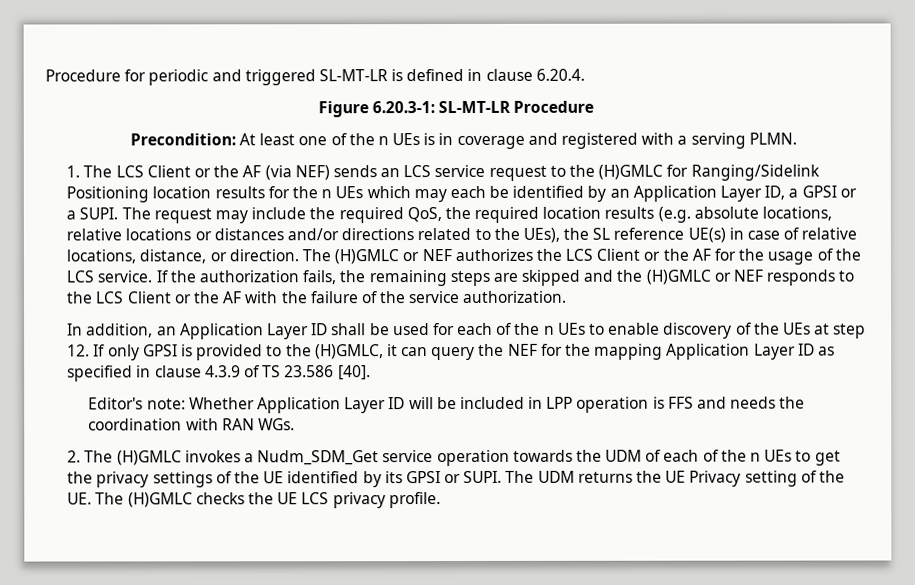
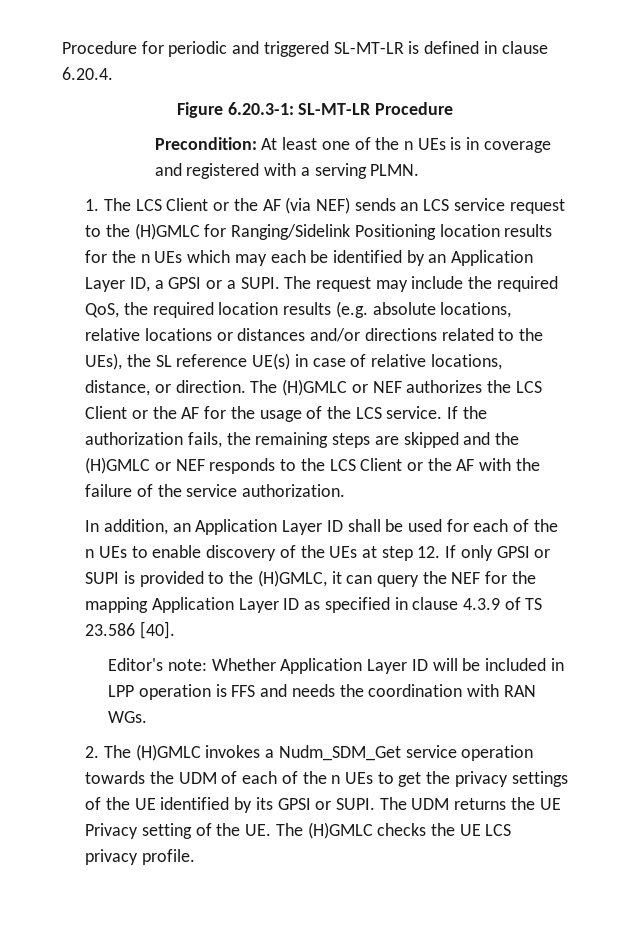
(178, 350) none -> [534,549,551,558] [85,572,120,584] or SUPI

